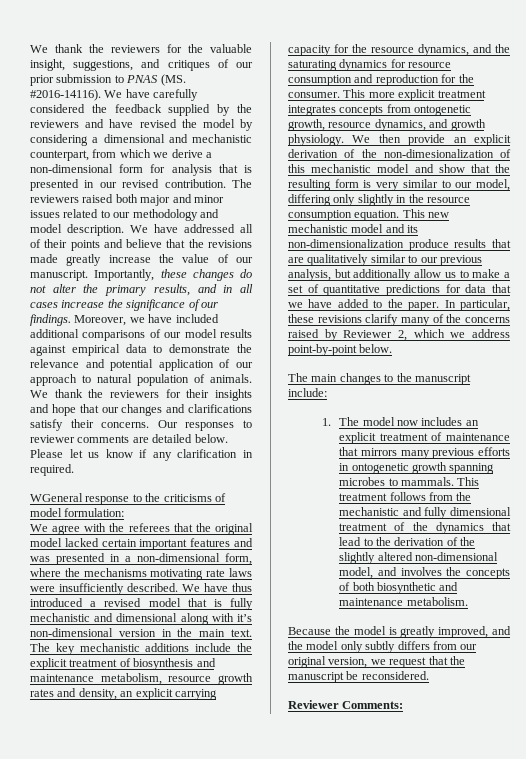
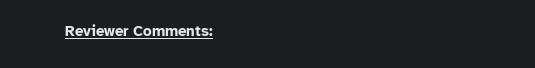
[30,44,252,53] [30,59,253,71] [30,74,186,86] [30,89,199,101] [30,104,253,116] [30,119,253,131] [30,134,252,146] [30,149,212,161] [30,164,252,176] [30,179,252,191] [30,194,224,206] [30,209,219,221] [30,224,253,236] [30,239,252,251] [30,254,254,266] [30,269,252,281] [30,284,253,296] [30,299,218,311] [30,314,219,326] [30,329,253,341] [30,344,252,356] [30,359,253,371] [30,374,252,386] [30,389,252,401] [30,404,252,416] [30,419,252,431] [30,434,228,443] [30,449,253,461] [30,464,74,476] [30,493,226,505] [30,508,125,517] [30,523,253,535] [30,538,253,550] [30,553,252,565] [30,568,252,580] [30,583,252,595] [30,598,253,610] [30,613,252,625] [30,628,253,637] [30,643,252,655] [30,658,216,670] [30,673,253,685] [30,688,217,700] [288,44,510,56] [288,59,452,71] [288,74,474,86] [288,89,486,101] [288,104,472,116] [288,119,486,131] [288,134,511,146] [288,149,511,158] [288,164,510,173] [288,179,510,191] [288,194,470,206] [288,209,450,221] [288,224,419,233] [288,239,511,251] [288,254,482,266] [288,269,510,281] [288,284,511,296] [288,299,510,311] [288,314,510,326] [288,329,510,341] [288,344,393,356] [288,373,471,385] [288,388,327,397] [322,417,479,426] [339,432,510,444] [339,447,510,459] [339,462,495,474] [339,477,480,486] [339,492,472,501] [339,507,511,519] [339,522,511,534] [339,537,476,546] [339,552,498,564] [339,567,510,579] [339,582,459,594] [339,597,468,606] [288,626,511,638] [288,641,478,653] [288,656,465,668] [288,671,429,683] We thank the reviewers for the valuable insight, suggestions, and critiques of our prior submission to PNAS (MS. #2016-14116). We have carefully considered the feedback supplied by the reviewers and have revised the model by considering a dimensional and mechanistic counterpart, from which we derive a non-dimensional form for analysis that is presented in our revised contribution. The reviewers raised both major and minor issues related to our methodology and model description. We have addressed all of their points and believe that the revisions made greatly increase the value of our manuscript. Importantly, these changes do not alter the primary results, and in all cases increase the significance of our findings. Moreover, we have included additional comparisons of our model results against empirical data to demonstrate the relevance and potential application of our approach to natural population of animals. We thank the reviewers for their insights and hope that our changes and clarifications satisfy their concerns. Our responses to reviewer comments are detailed below. Please let us know if any clarification in required. // WGeneral response to the criticisms of model formulation: // We agree with the referees that the original model lacked certain important features and was presented in a non-dimensional form, where the mechanisms motivating rate laws were insufficiently described. We have thus introduced a revised model that is fully mechanistic and dimensional along with it’s non-dimensional version in the main text. The key mechanistic additions include the explicit treatment of biosynthesis and maintenance metabolism, resource growth rates and density, an explicit carrying capacity for the resource dynamics, and the saturating dynamics for resource consumption and reproduction for the consumer. This more explicit treatment integrates concepts from ontogenetic growth, resource dynamics, and growth physiology. We then provide an explicit derivation of the non-dimesionalization of this mechanistic model and show that the resulting form is very similar to our model, differing only slightly in the resource consumption equation. This new mechanistic model and its non-dimensionalization produce results that are qualitatively similar to our previous analysis, but additionally allow us to make a set of quantitative predictions for data that we have added to the paper. In particular, these revisions clarify many of the concerns raised by Reviewer 2, which we address point-by-point below. // The main changes to the manuscript include: // 1. The model now includes an explicit treatment of maintenance that mirrors many previous efforts in ontogenetic growth spanning microbes to mammals. This treatment follows from the mechanistic and fully dimensional treatment of the dynamics that lead to the derivation of the slightly altered non-dimensional model, and involves the concepts of both biosynthetic and maintenance metabolism. // Because the model is greatly improved, and the model only subtly differs from our original version, we request that the manuscript be reconsidered. // -> (65, 30) none

